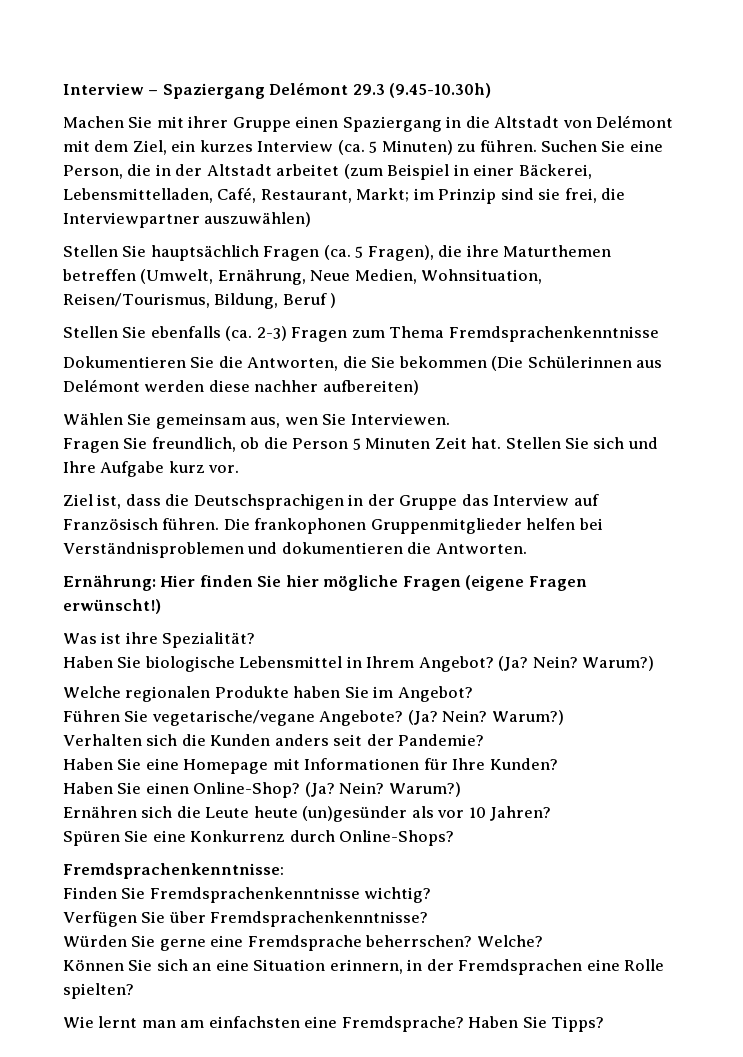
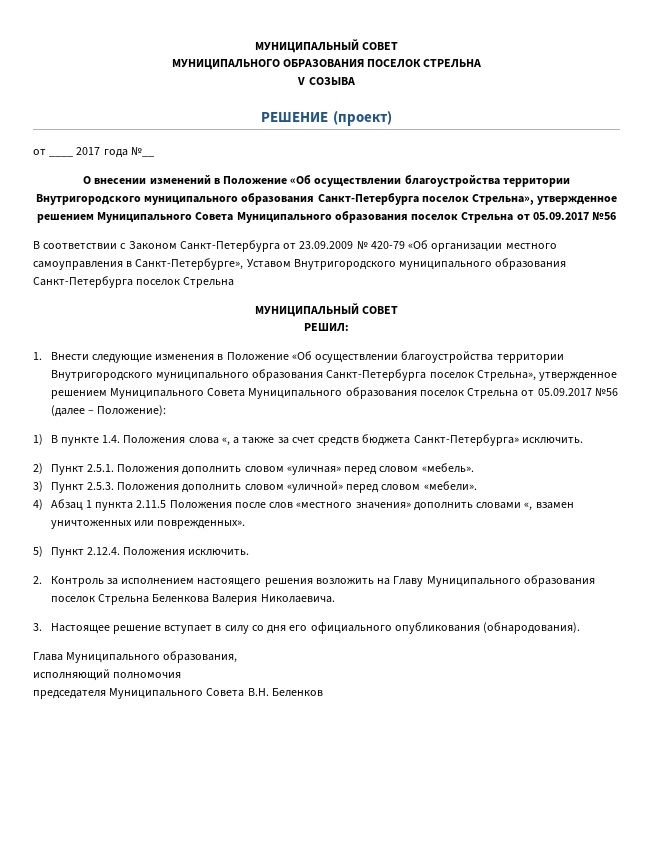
[63,82,492,99] [63,115,674,132] [63,140,663,155] [63,164,592,180] [63,187,626,204] [63,212,312,228] [63,245,612,261] [62,269,543,285] [63,293,337,309] [63,326,659,342] [63,356,663,371] [63,379,419,395] [63,413,450,429] [63,437,658,453] [63,461,240,477] [63,494,599,510] [63,518,603,534] [63,542,527,558] [63,575,587,591] [63,599,161,614] [63,632,256,648] [63,656,655,672] [63,686,473,702] [63,710,564,726] [63,734,485,746] [63,758,558,774] [63,782,461,798] [63,806,552,822] [63,830,455,846] [63,863,284,879] [63,887,432,903] [63,911,429,927] [63,935,543,951] [63,959,665,975] [63,983,134,999] [63,1016,605,1032] Interview – Spaziergang Delémont 29.3 (9.45-10.30h) // Machen Sie mit ihrer Gruppe einen Spaziergang in die Altstadt von Delémont mit dem Ziel, ein kurzes Interview (ca. 5 Minuten) zu führen. Suchen Sie eine Person, die in der Altstadt arbeitet (zum Beispiel in einer Bäckerei, Lebensmittelladen, Café, Restaurant, Markt; im Prinzip sind sie frei, die Interviewpartner auszuwählen) // Stellen Sie hauptsächlich Fragen (ca. 5 Fragen), die ihre Maturthemen betreffen (Umwelt, Ernährung, Neue Medien, Wohnsituation, Reisen/Tourismus, Bildung, Beruf ) // Stellen Sie ebenfalls (ca. 2-3) Fragen zum Thema Fremdsprachenkenntnisse // Dokumentieren Sie die Antworten, die Sie bekommen (Die Schülerinnen aus Delémont werden diese nachher aufbereiten) // Wählen Sie gemeinsam aus, wen Sie Interviewen. // Fragen Sie freundlich, ob die Person 5 Minuten Zeit hat. Stellen Sie sich und Ihre Aufgabe kurz vor. // Ziel ist, dass die Deutschsprachigen in der Gruppe das Interview auf Französisch führen. Die frankophonen Gruppenmitglieder helfen bei Verständnisproblemen und dokumentieren die Antworten. // Ernährung: Hier finden Sie hier mögliche Fragen (eigene Fragen erwünscht!) // Was ist ihre Spezialität? // Haben Sie biologische Lebensmittel in Ihrem Angebot? (Ja? Nein? Warum?) // Welche regionalen Produkte haben Sie im Angebot? // Führen Sie vegetarische/vegane Angebote? (Ja? Nein? Warum?) // Verhalten sich die Kunden anders seit der Pandemie? // Haben Sie eine Homepage mit Informationen für Ihre Kunden? // Haben Sie einen Online-Shop? (Ja? Nein? Warum?) // Ernähren sich die Leute heute (un)gesünder als vor 10 Jahren? // Spüren Sie eine Konkurrenz durch Online-Shops? // Fremdsprachenkenntnisse: // Finden Sie Fremdsprachenkenntnisse wichtig? // Verfügen Sie über Fremdsprachenkenntnisse? // Würden Sie gerne eine Fremdsprache beherrschen? Welche? // Können Sie sich an eine Situation erinnern, in der Fremdsprachen eine Rolle spielten? // Wie lernt man am einfachsten eine Fremdsprache? Haben Sie Tipps? -> [254,39,399,53] [171,59,482,70] [297,77,355,85] [261,111,392,126] [33,149,46,155] [49,155,74,157] [76,147,154,158] [83,174,570,187] [35,192,618,205] [36,210,617,223] [33,240,557,252] [33,258,567,270] [33,276,235,288] [254,303,399,317] [304,323,349,332] [33,351,564,363] [50,369,618,381] [50,387,618,399] [50,405,167,417] [33,434,583,446] [33,463,474,475] [33,481,477,493] [33,499,574,511] [50,520,246,529] [33,546,250,558] [33,575,595,587] [50,594,335,605] [33,622,581,634] [33,651,238,663] [33,669,182,681] [33,688,323,699] МУНИЦИПАЛЬНЫЙ СОВЕТ // МУНИЦИПАЛЬНОГО ОБРАЗОВАНИЯ ПОСЕЛОК СТРЕЛЬНА // V СОЗЫВА // РЕШЕНИЕ (проект) // от ____ 2017 года №__ // О внесении изменений в Положение «Об осуществлении благоустройства территории Внутригородского муниципального образования Санкт-Петербурга поселок Стрельна», утвержденное решением Муниципального Совета Муниципального образования поселок Стрельна от 05.09.2017 №56 // В соответствии с Законом Санкт-Петербурга от 23.09.2009 № 420-79 «Об организации местного самоуправления в Санкт-Петербурге», Уставом Внутригородского муниципального образования Санкт-Петербурга поселок Стрельна // МУНИЦИПАЛЬНЫЙ СОВЕТ // РЕШИЛ: // 1. Внести следующие изменения в Положение «Об осуществлении благоустройства территории Внутригородского муниципального образования Санкт-Петербурга поселок Стрельна», утвержденное решением Муниципального Совета Муниципального образования поселок Стрельна от 05.09.2017 №56 (далее – Положение): // 1) В пункте 1.4. Положения слова «, а также за счет средств бюджета Санкт-Петербурга» исключить. // 2) Пункт 2.5.1. Положения дополнить словом «уличная» перед словом «мебель». // 3) Пункт 2.5.3. Положения дополнить словом «уличной» перед словом «мебели». // 4) Абзац 1 пункта 2.11.5 Положения после слов «местного значения» дополнить словами «, взамен уничтоженных или поврежденных». // 5) Пункт 2.12.4. Положения исключить. // 2. Контроль за исполнением настоящего решения возложить на Главу Муниципального образования поселок Стрельна Беленкова Валерия Николаевича. // 3. Настоящее решение вступает в силу со дня его официального опубликования (обнародования). // Глава Муниципального образования, // исполняющий полномочия // председателя Муниципального Совета В.Н. Беленков

